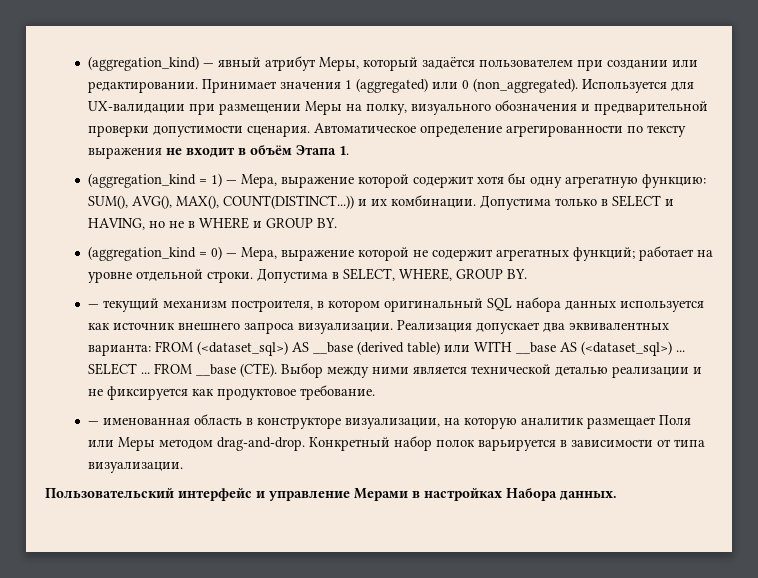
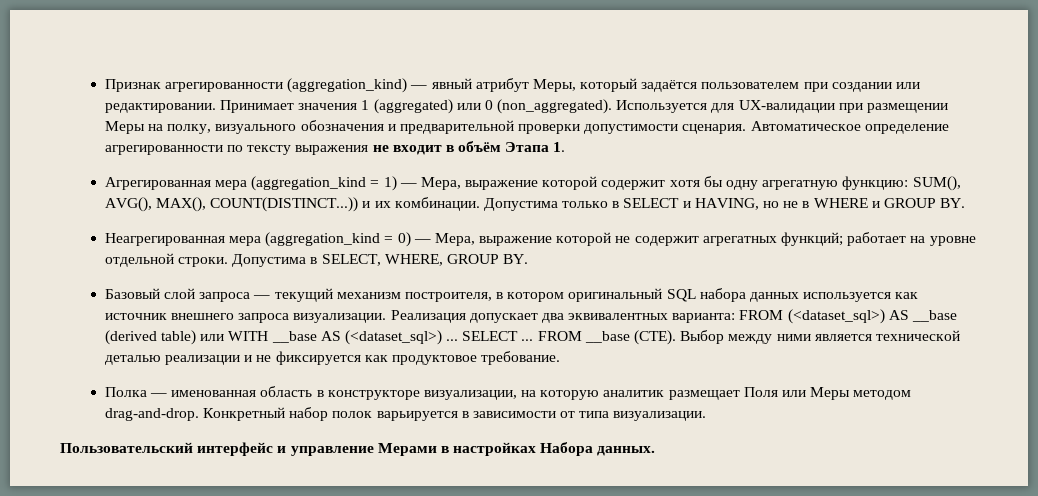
(87, 63) none -> [104,79,283,92] Признак агрегированности
(349, 150) none -> [104,177,247,190] Агрегированная мера
(337, 223) none -> [104,233,261,246] Неагрегированная мера
(527, 274) none -> [104,288,251,302] Базовый слой запроса
(375, 392) none -> [104,387,147,397] Полка

